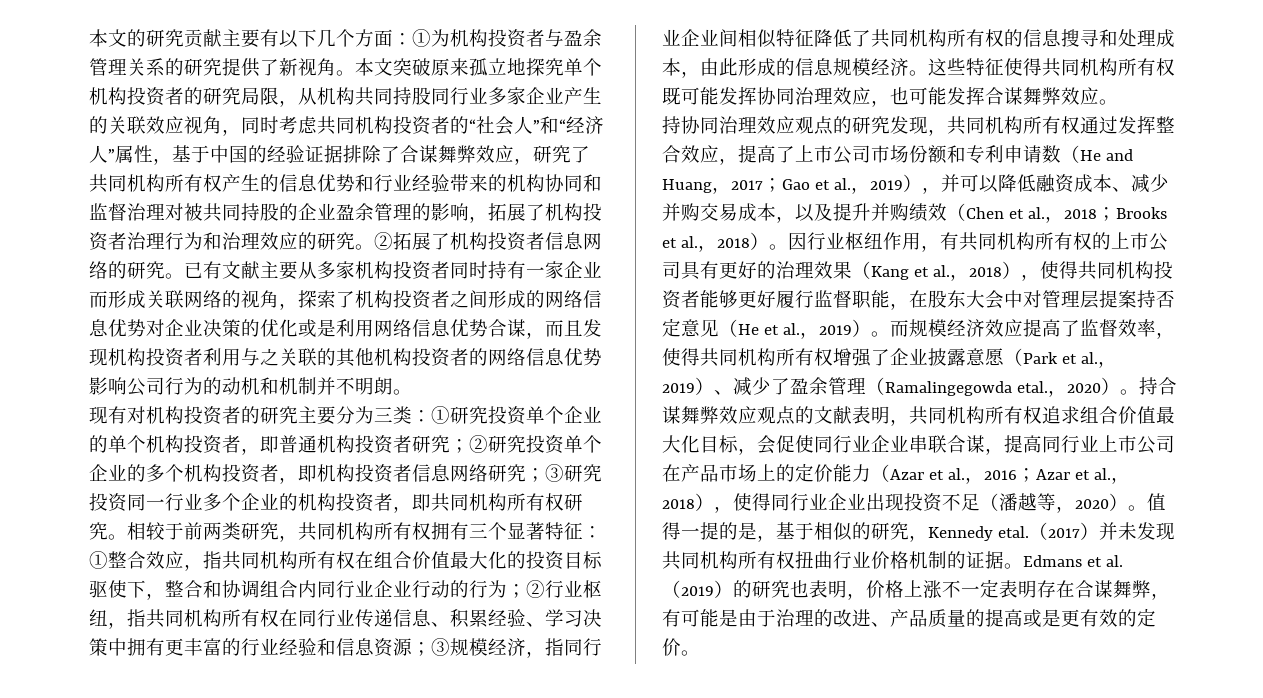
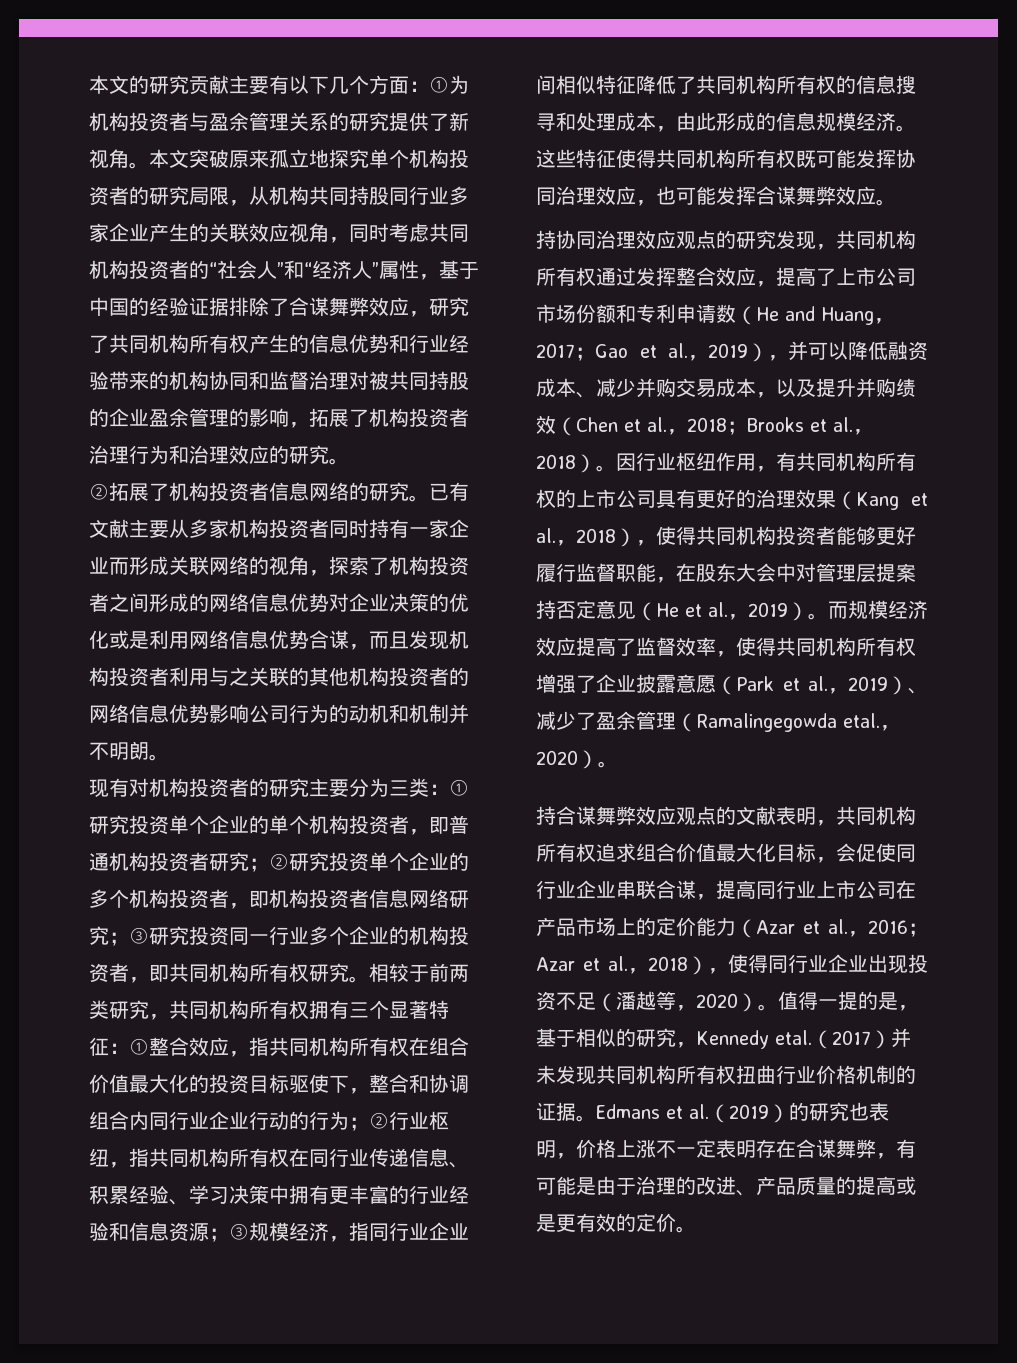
(374, 247) none -> (349, 461) //
(1139, 392) none -> (618, 764) //

